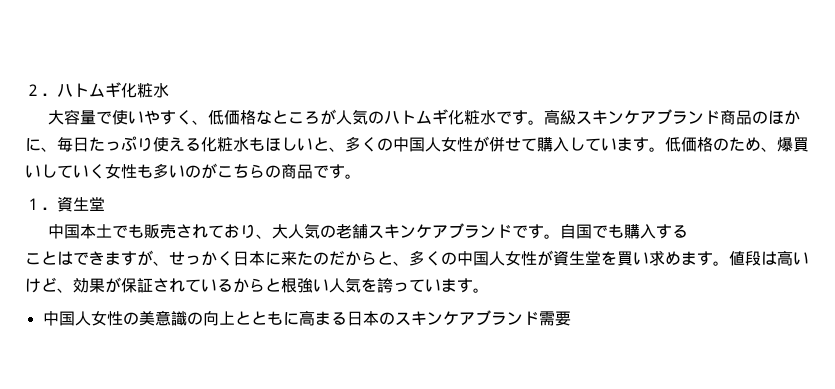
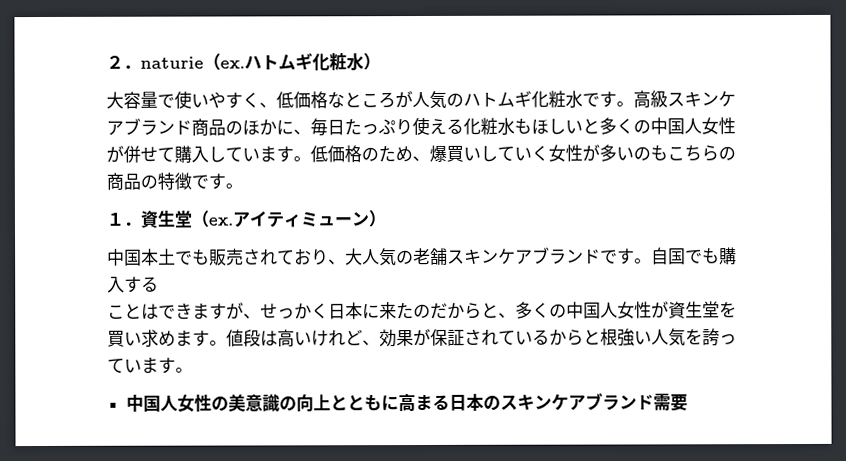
[57,82,169,98] ハトムギ化粧水 -> [140,53,381,72] naturie（ex.ハトムギ化粧水）
[329,147,345,152] 、 -> (600, 126) none
[137,163,217,179] も多いのが -> [582,144,668,162] が多いのも
(313, 171) none -> [140,172,192,190] の特徴
(105, 204) none -> [191,210,386,228] （ex.アイティミューン）
(41, 285) none -> [328,330,346,347] れ

